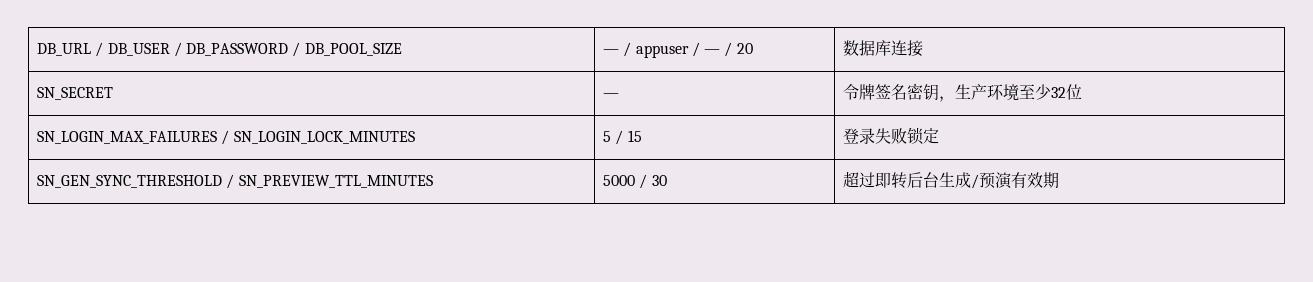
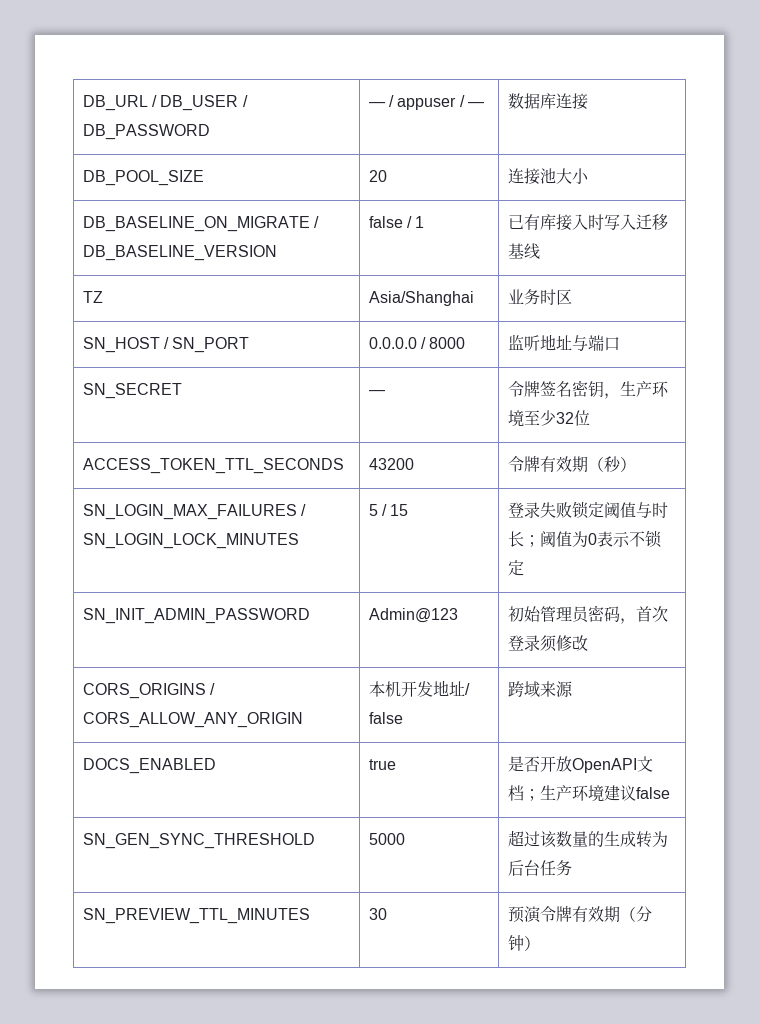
[292,42,402,57] / DB_POOL_SIZE -> (210, 132) none
[724,42,753,57] / 20 -> (484, 104) none
(923, 48) none -> [82,170,204,186] [368,170,387,182] [507,168,589,185] [82,216,319,232] [82,245,277,261] [368,216,425,228] [507,214,668,231] [507,243,540,259] [82,291,103,303] [368,291,474,306] [507,289,572,305] [82,337,250,353] [368,337,466,349] [507,334,620,351] // DB_POOL_SIZE | 20 | 连接池大小 // DB_BASELINE_ON_MIGRATE / DB_BASELINE_VERSION | false / 1 | 已有库接入时写入迁移基线 // TZ | Asia/Shanghai | 业务时区 // SN_HOST / SN_PORT | 0.0.0.0 / 8000 | 监听地址与端口
(1082, 92) none -> [82,458,344,474] [368,458,414,470] [507,456,636,472] // ACCESS_TOKEN_TTL_SECONDS | 43200 | 令牌有效期（秒）
(939, 136) none -> [603,502,668,518] [507,530,662,548] [507,560,524,576] [82,608,310,624] [368,608,458,623] [507,605,668,624] [507,635,588,652] [82,683,215,699] [82,712,303,728] [368,680,470,697] [368,712,403,724] [507,681,573,697] [82,758,216,774] [368,759,396,770] [507,756,653,773] [507,785,670,802] 阈值与时长；阈值为0表示不锁定 // SN_INIT_ADMIN_PASSWORD | Admin@123 | 初始管理员密码，首次登录须修改 // CORS_ORIGINS / CORS_ALLOW_ANY_ORIGIN | 本机开发地址/ false | 跨域来源 // DOCS_ENABLED | true | 是否开放OpenAPI文档；生产环境建议false
[226,174,433,189] / SN_PREVIEW_TTL_MINUTES -> (315, 841) none
[639,174,667,189] / 30 -> (405, 839) none
[874,172,1059,189] 即转后台生成/预演有效期 -> [539,831,668,848] [507,860,572,876] [82,908,310,924] [368,908,387,920] [507,906,652,923] [507,935,540,951] 该数量的生成转为后台任务 // SN_PREVIEW_TTL_MINUTES | 30 | 预演令牌有效期（分钟）

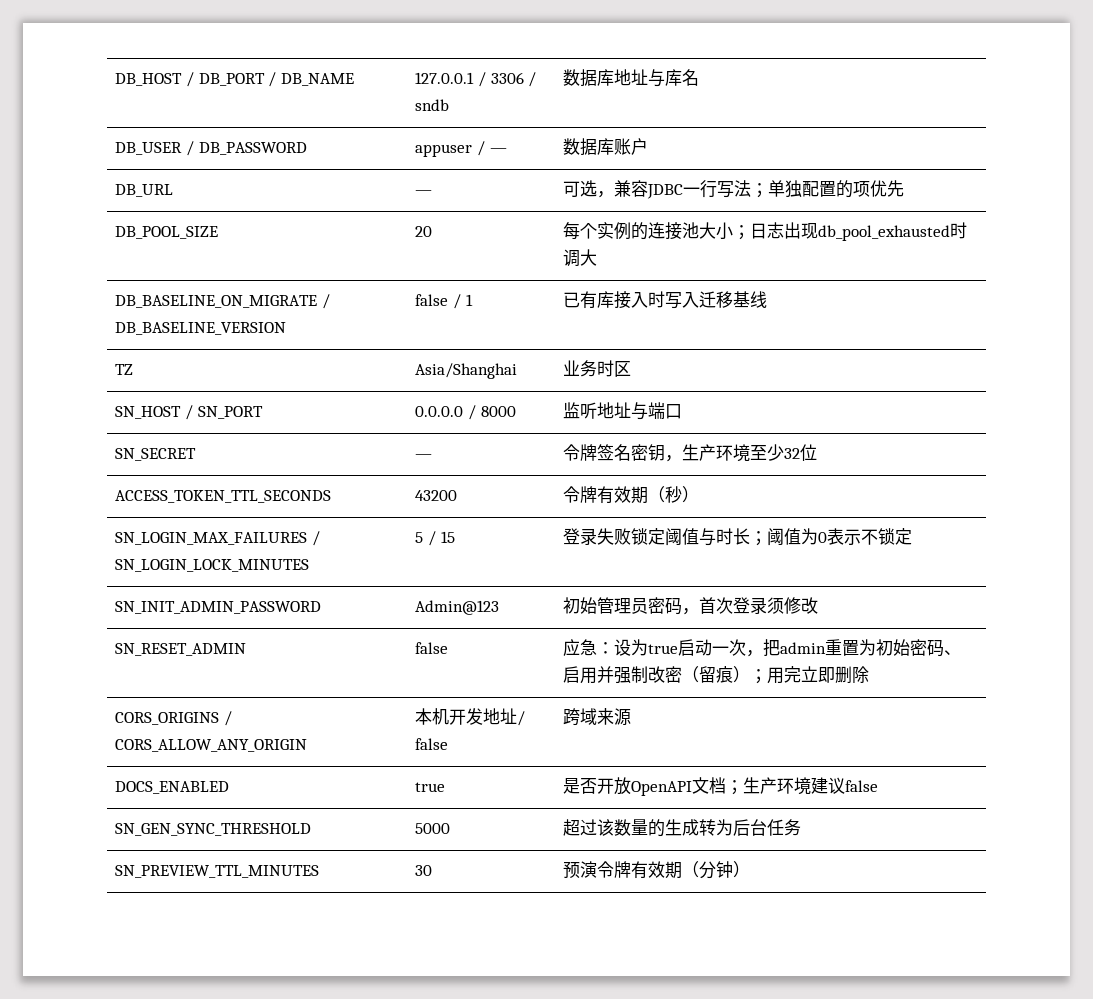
[82,95,157,111] DB_URL / -> [115,72,354,87] [415,72,537,87] [415,99,450,111] [563,69,700,87] DB_HOST / DB_PORT / DB_NAME | 127.0.0.1 / 3306 / sndb | 数据库地址与库名 //
[368,95,394,107] — / -> (307, 148) none
[555,93,588,110] 连接 -> [614,138,649,155] [115,184,174,197] [415,190,433,195] [563,180,905,199] 账户 // DB_URL | — | 可选，兼容JDBC一行写法；单独配置的项优先
(387, 176) none -> [563,222,649,240] 每个实例的
(589, 176) none -> [733,222,968,241] [563,249,598,267] ；日志出现db_pool_exhausted时调大
(588, 643) none -> [115,643,247,656] [415,642,449,654] [563,639,962,657] [563,666,870,684] // SN_RESET_ADMIN | false | 应急：设为true启动一次，把admin重置为初始密码、启用并强制改密（留痕）；用完立即删除

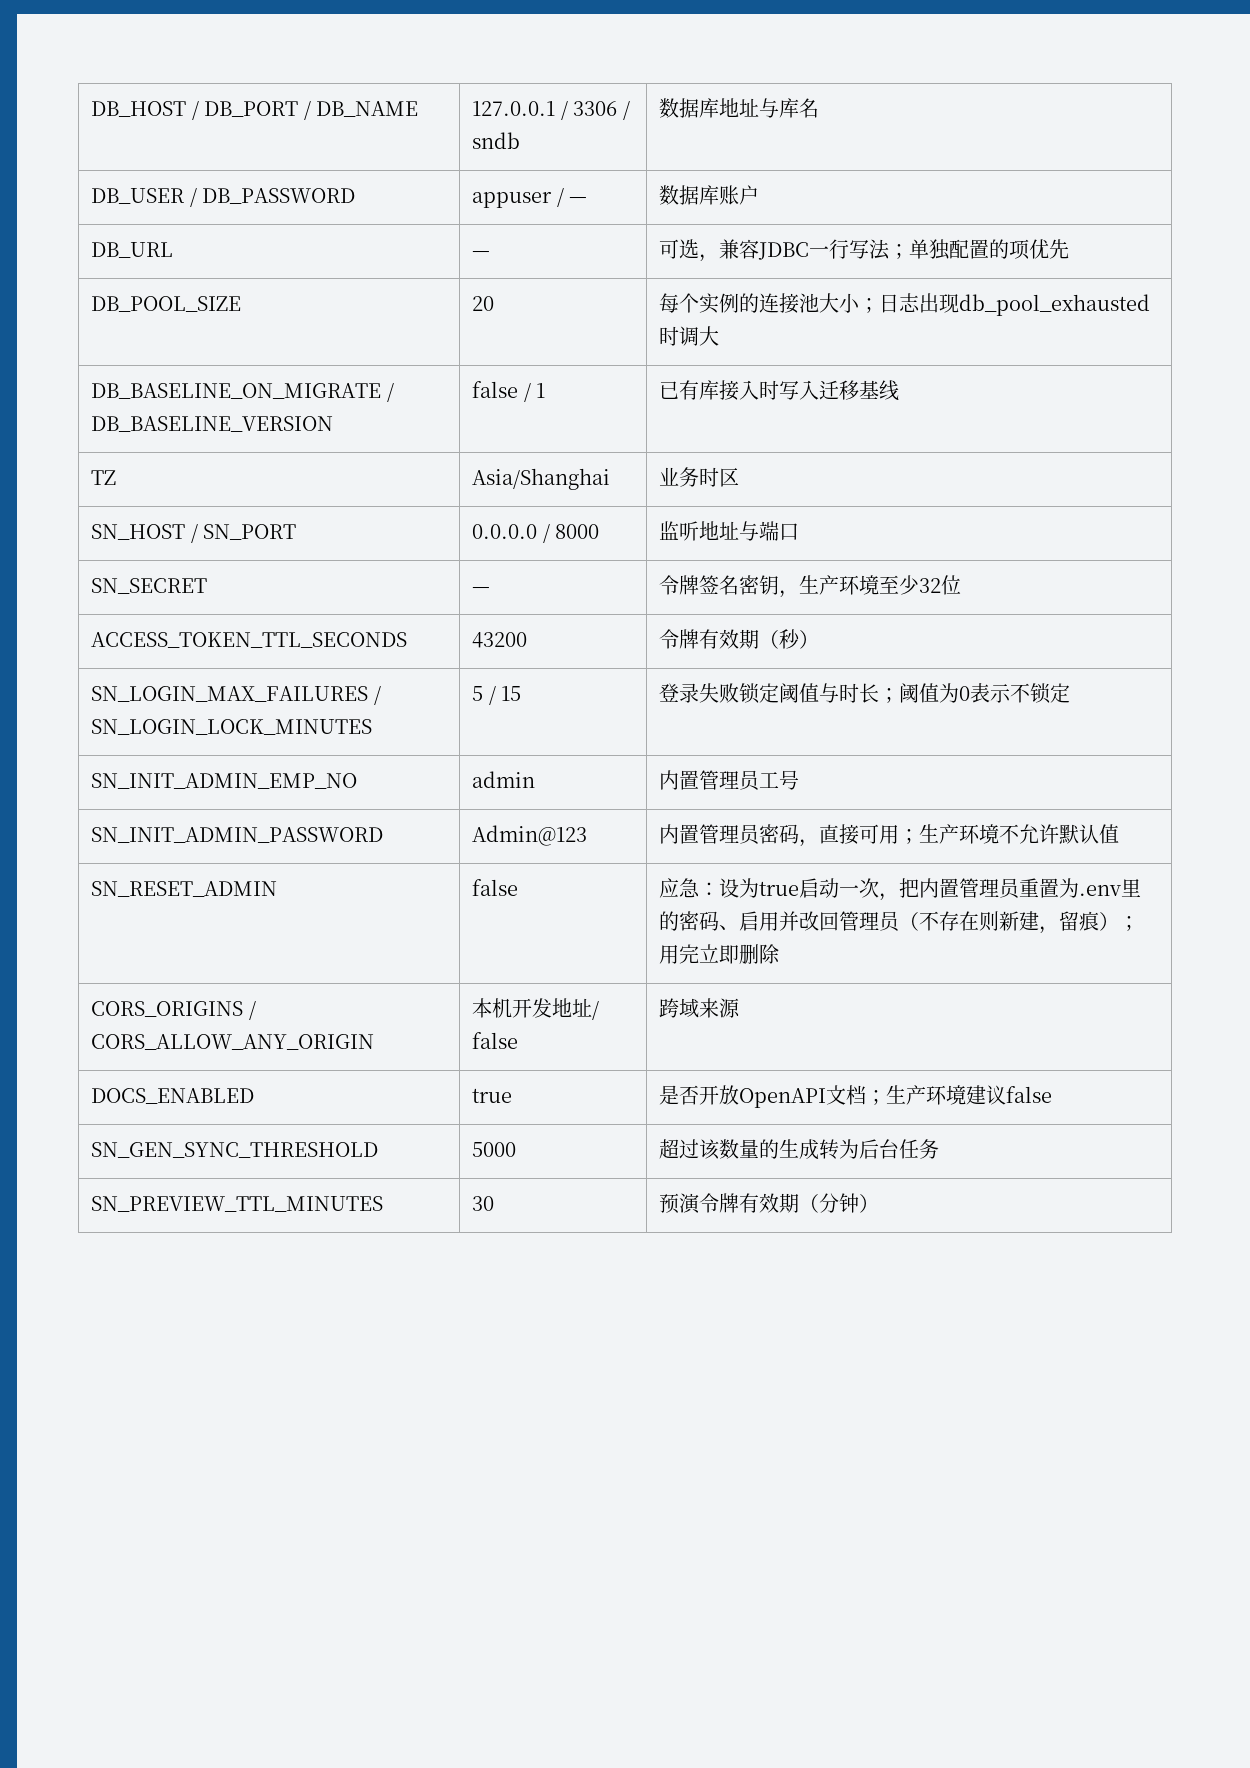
(913, 536) none -> [91,773,358,789] [472,771,536,788] [659,770,800,791] // SN_INIT_ADMIN_EMP_NO | admin | 内置管理员工号
[563,597,598,614] 初始 -> [659,824,700,844] 内置
[699,597,819,614] 首次登录须修改 -> [819,824,1120,845] 直接可用；生产环境不允许默认值
[780,639,962,657] [563,666,700,684] admin重置为初始密码、启用并强制改密（ -> [919,878,1142,899] [659,911,1060,934] 内置管理员重置为.env里的密码、启用并改回管理员（不存在则新建，

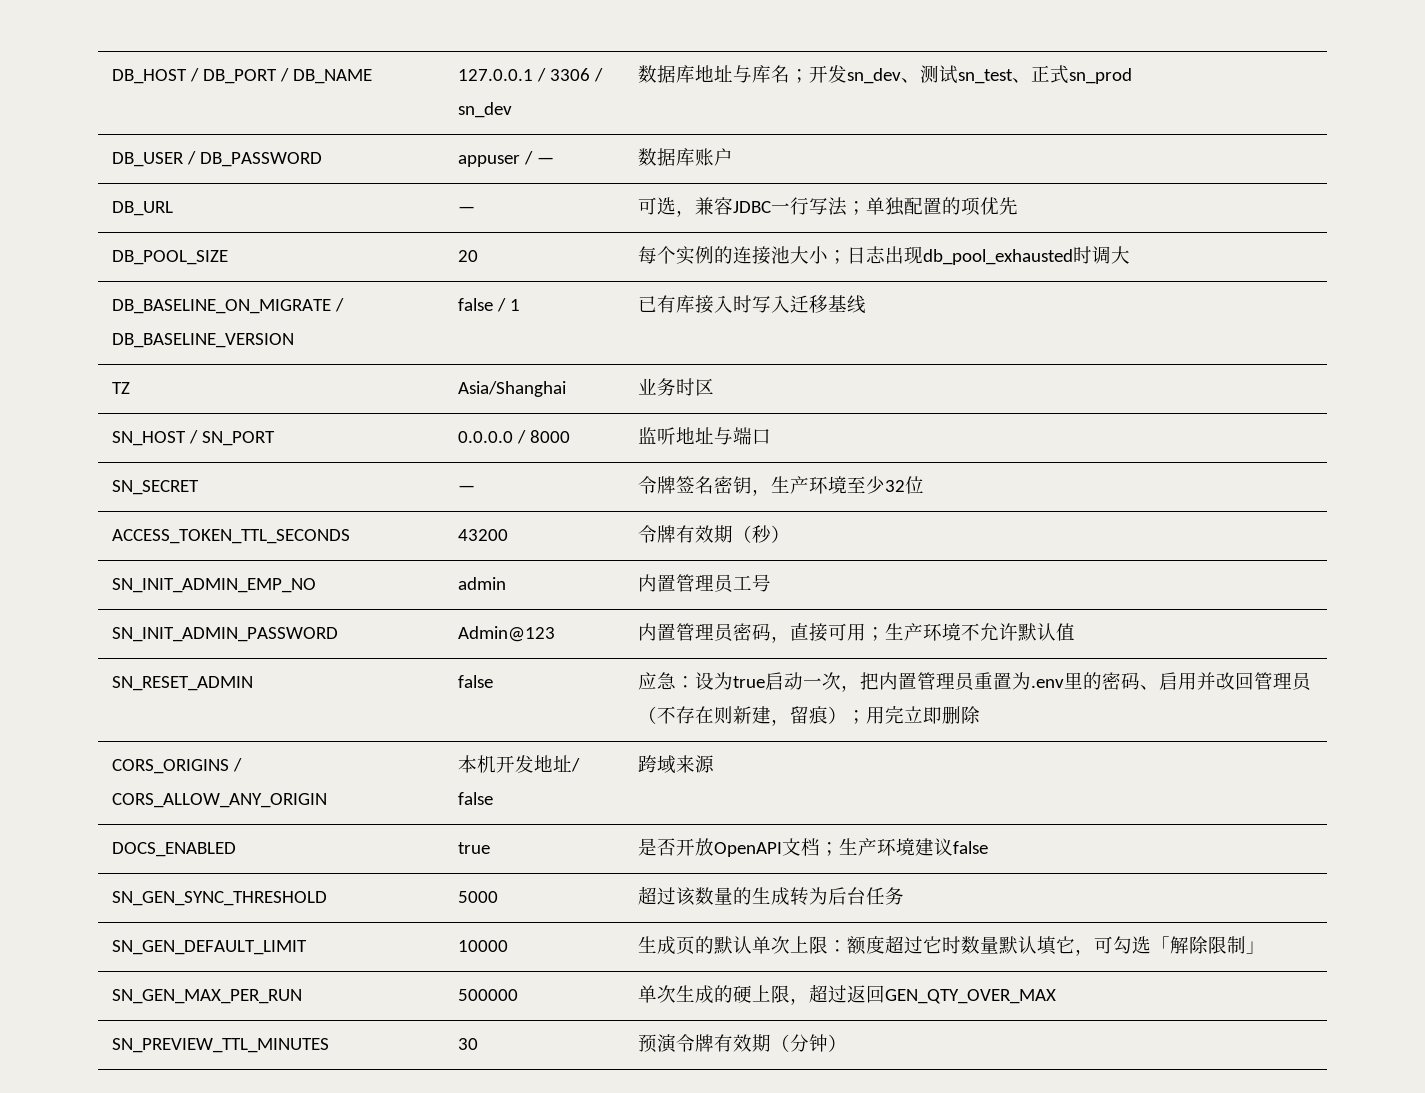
[472,132,521,149] sndb -> [457,102,512,118] sn_dev
(820, 108) none -> [789,65,1132,84] ；开发sn_dev、测试sn_test、正式sn_prod
[91,686,381,705] [91,719,373,735] [472,686,522,705] [659,683,1071,704] // SN_LOGIN_MAX_FAILURES / SN_LOGIN_LOCK_MINUTES | 5 / 15 | 登录失败锁定阈值与时长；阈值为0表示不锁定 -> (790, 534) none
(940, 1149) none -> [111,940,307,955] [457,940,508,952] [637,935,1265,956] [111,989,302,1004] [457,989,518,1001] [637,984,1056,1005] // SN_GEN_DEFAULT_LIMIT | 10000 | 生成页的默认单次上限：额度超过它时数量默认填它，可勾选「解除限制」 // SN_GEN_MAX_PER_RUN | 500000 | 单次生成的硬上限，超过返回GEN_QTY_OVER_MAX

